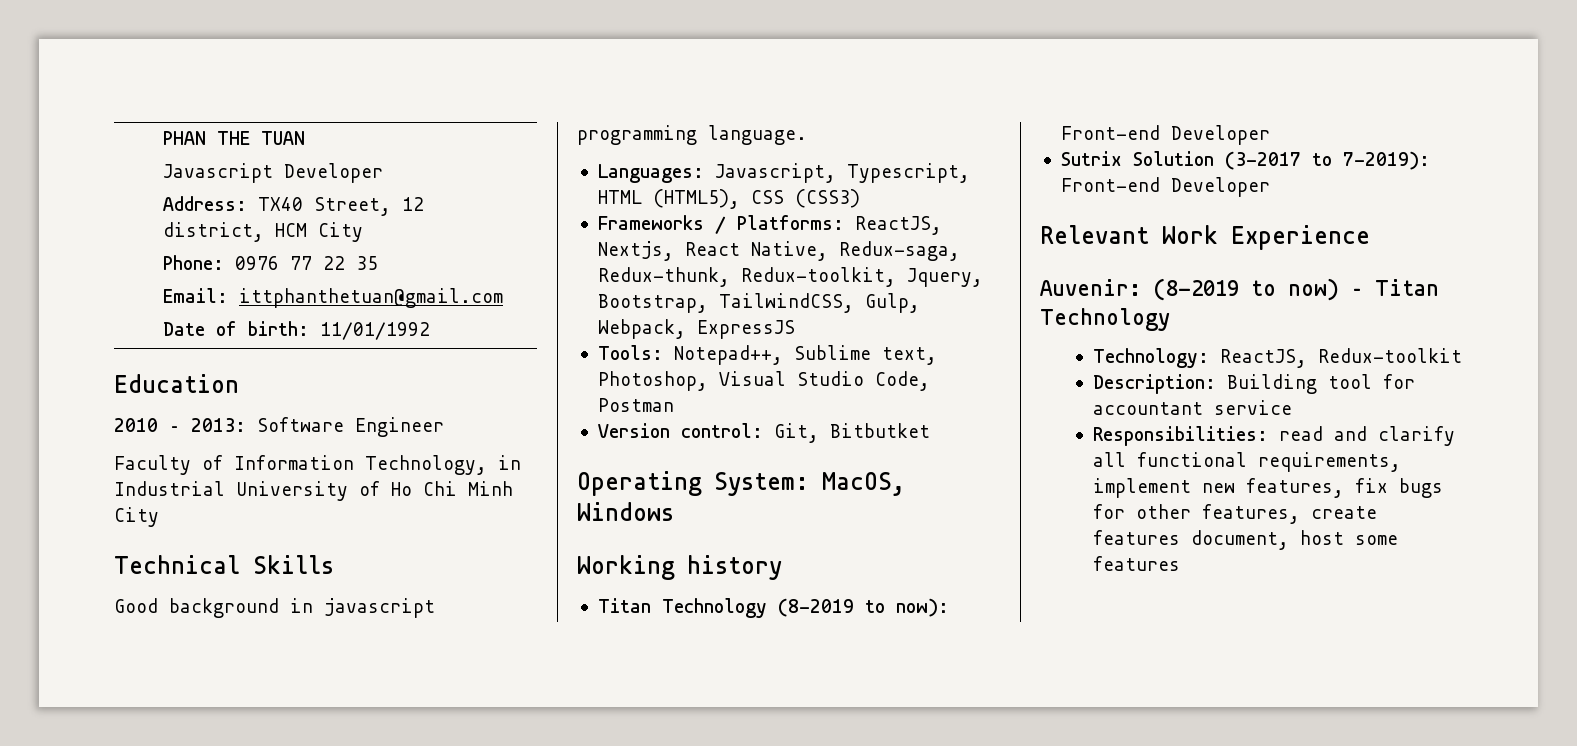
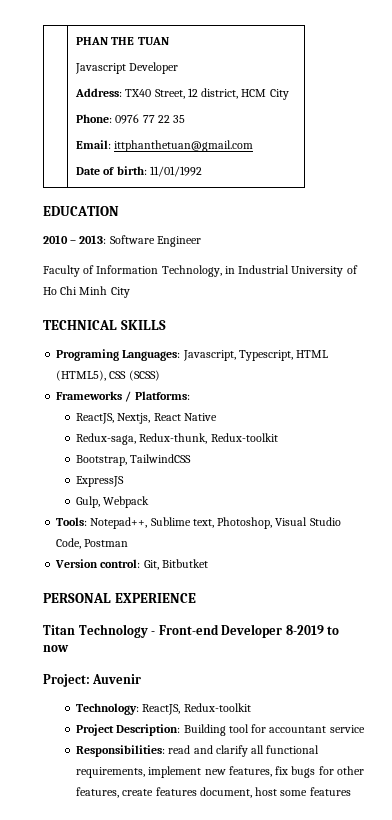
[114,374,239,393] Education -> [43,206,119,216] EDUCATION
[114,555,334,574] [114,598,435,618] [577,125,807,145] Technical Skills // Good background in javascript programming language. // -> [43,320,166,330] [56,349,120,361] TECHNICAL SKILLS // Programing
[794,189,860,208] (CSS3) -> [128,370,160,381] (SCSS)
(844, 222) none -> (190, 395) //
[750,241,828,261] Native, -> [183,413,217,421] Native //
[740,267,983,287] [597,293,920,313] [597,319,795,339] Redux-toolkit, Jquery, Bootstrap, TailwindCSS, Gulp, Webpack, ExpressJS -> [210,433,278,442] [76,454,192,466] [76,476,125,487] [76,496,150,508] Redux-toolkit // Bootstrap, TailwindCSS // ExpressJS // Gulp, Webpack
[577,471,905,496] [577,502,674,521] [577,555,782,580] [597,598,949,618] [1060,125,1270,145] [1060,151,1430,170] [1060,177,1270,197] [1040,225,1370,250] [1040,278,1439,301] [1040,308,1170,331] Operating System: MacOS, Windows // Working history // Titan Technology (8-2019 to now): Front-end Developer // Sutrix Solution (3-2017 to 7-2019): Front-end Developer // Relevant Work Experience // Auvenir: (8-2019 to now) – Titan Technology -> [43,593,196,603] [43,624,340,638] [43,645,69,652] [43,674,142,687] PERSONAL EXPERIENCE // Titan Technology - Front-end Developer 8-2019 to now // Project: Auvenir
(1463, 355) none -> [76,724,115,736] Project

